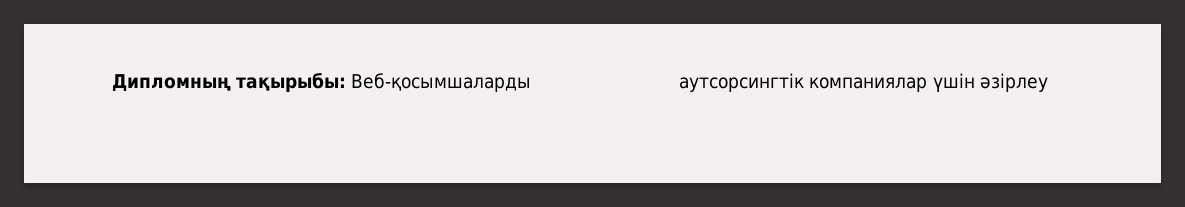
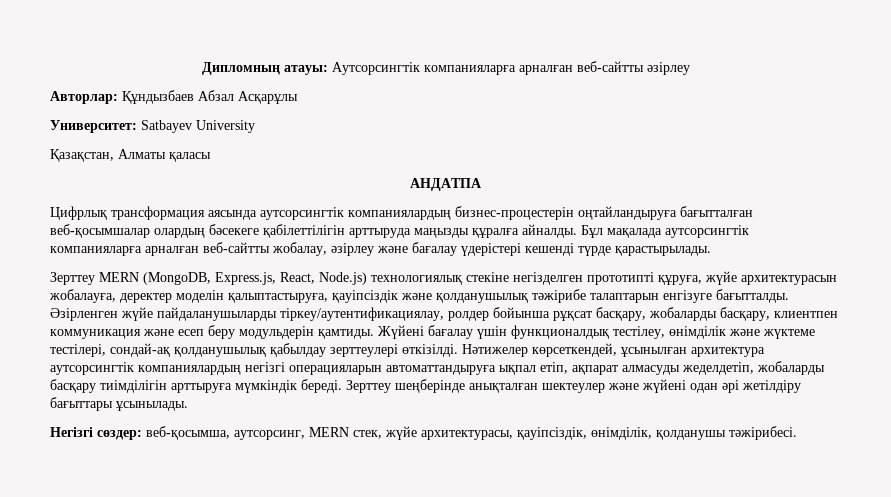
[236,72,1048,92] тақырыбы: Веб-қосымшаларды аутсорсингтік компаниялар үшін әзірлеу -> [283,61,690,75] [50,90,298,104] [50,120,255,133] [50,149,211,162] [410,178,482,191] [50,206,753,220] [50,224,749,238] [50,242,711,256] [50,271,837,285] [49,289,789,303] [50,307,838,321] [50,325,815,339] [50,343,765,357] [50,361,825,375] [50,379,801,393] [50,397,188,411] [50,426,797,440] атауы: Аутсорсингтік компанияларға арналған веб-сайтты әзірлеу // Авторлар: Құндызбаев Абзал Асқарұлы // Университет: Satbayev University // Қазақстан, Алматы қаласы // АНДАТПА // Цифрлық трансформация аясында аутсорсингтік компаниялардың бизнес-процестерін оңтайландыруға бағытталған веб-қосымшалар олардың бәсекеге қабілеттілігін арттыруда маңызды құралға айналды. Бұл мақалада аутсорсингтік компанияларға арналған веб-сайтты жобалау, әзірлеу және бағалау үдерістері кешенді түрде қарастырылады. // Зерттеу MERN (MongoDB, Express.js, React, Node.js) технологиялық стекіне негізделген прототипті құруға, жүйе архитектурасын жобалауға, деректер моделін қалыптастыруға, қауіпсіздік және қолданушылық тәжірибе талаптарын енгізуге бағытталды. Әзірленген жүйе пайдаланушыларды тіркеу/аутентификациялау, ролдер бойынша рұқсат басқару, жобаларды басқару, клиентпен коммуникация және есеп беру модульдерін қамтиды. Жүйені бағалау үшін функционалдық тестілеу, өнімділік және жүктеме тестілері, сондай-ақ қолданушылық қабылдау зерттеулері өткізілді. Нәтижелер көрсеткендей, ұсынылған архитектура аутсорсингтік компаниялардың негізгі операцияларын автоматтандыруға ықпал етіп, ақпарат алмасуды жеделдетіп, жобаларды басқару тиімділігін арттыруға мүмкіндік береді. Зерттеу шеңберінде анықталған шектеулер және жүйені одан әрі жетілдіру бағыттары ұсынылады. // Негізгі сөздер: веб-қосымша, аутсорсинг, MERN стек, жүйе архитектурасы, қауіпсіздік, өнімділік, қолданушы тәжірибесі.

